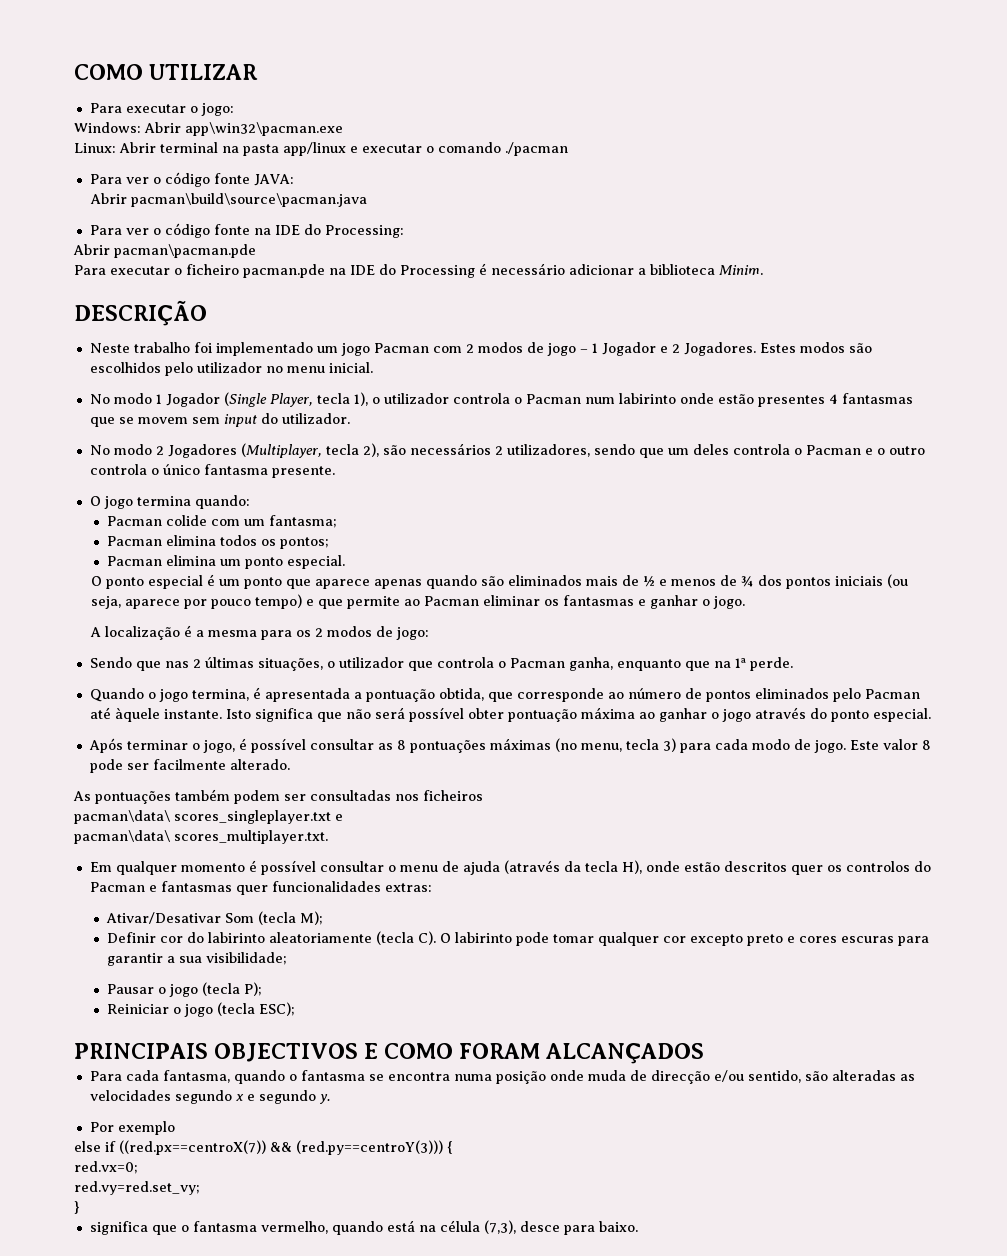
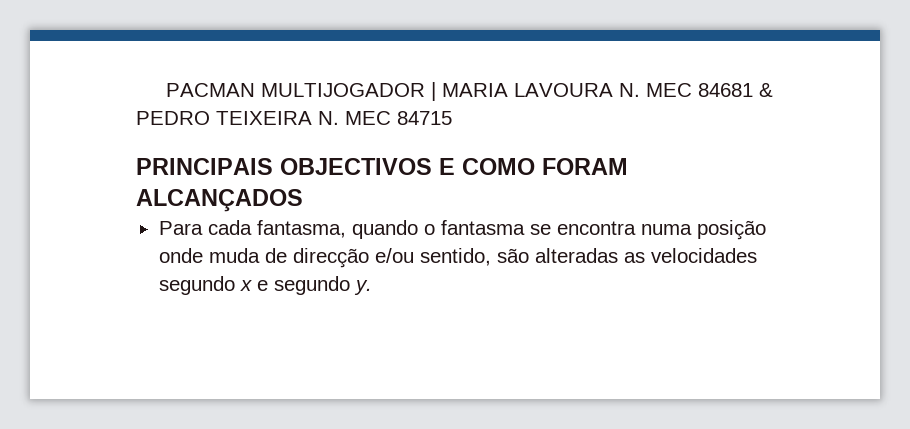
[74,64,259,80] [89,103,234,116] [74,122,343,136] [74,142,568,156] [89,172,294,187] [90,193,368,207] [89,223,404,238] [73,244,256,258] [74,263,763,278] [74,300,207,326] [89,342,872,356] [89,362,373,376] [89,392,913,407] [89,413,350,427] [89,443,925,458] [89,464,335,478] [89,495,250,509] [107,515,338,528] [107,535,330,549] [107,555,346,569] [91,574,909,589] [91,594,746,609] [90,625,430,640] [89,657,793,671] [89,687,920,702] [89,707,931,722] [88,738,931,753] [89,759,290,773] [73,789,483,804] [74,810,343,824] [74,830,328,844] [89,860,931,875] [89,881,432,895] [106,911,324,925] [107,931,930,946] [107,952,288,966] [107,982,263,997] [107,1002,296,1017] COMO UTILIZAR // Para executar o jogo: // Windows: Abrir app\win32\pacman.exe // Linux: Abrir terminal na pasta app/linux e executar o comando ./pacman // Para ver o código fonte JAVA: // Abrir pacman\build\source\pacman.java // Para ver o código fonte na IDE do Processing: // Abrir pacman\pacman.pde // Para executar o ficheiro pacman.pde na IDE do Processing é necessário adicionar a biblioteca Minim. // DESCRIÇÃO // Neste trabalho foi implementado um jogo Pacman com 2 modos de jogo – 1 Jogador e 2 Jogadores. Estes modos são escolhidos pelo utilizador no menu inicial. // No modo 1 Jogador (Single Player, tecla 1), o utilizador controla o Pacman num labirinto onde estão presentes 4 fantasmas que se movem sem input do utilizador. // No modo 2 Jogadores (Multiplayer, tecla 2), são necessários 2 utilizadores, sendo que um deles controla o Pacman e o outro controla o único fantasma presente. // O jogo termina quando: // Pacman colide com um fantasma; // Pacman elimina todos os pontos; // Pacman elimina um ponto especial. // O ponto especial é um ponto que aparece apenas quando são eliminados mais de ½ e menos de ¾ dos pontos iniciais (ou seja, aparece por pouco tempo) e que permite ao Pacman eliminar os fantasmas e ganhar o jogo. // A localização é a mesma para os 2 modos de jogo: // Sendo que nas 2 últimas situações, o utilizador que controla o Pacman ganha, enquanto que na 1ª perde. // Quando o jogo termina, é apresentada a pontuação obtida, que corresponde ao número de pontos eliminados pelo Pacman até àquele instante. Isto significa que não será possível obter pontuação máxima ao ganhar o jogo através do ponto especial. // Após terminar o jogo, é possível consultar as 8 pontuações máximas (no menu, tecla 3) para cada modo de jogo. Este valor 8 pode ser facilmente alterado. // As pontuações também podem ser consultadas nos ficheiros // pacman\data\ scores_singleplayer.txt e // pacman\data\ scores_multiplayer.txt. // Em qualquer momento é possível consultar o menu de ajuda (através da tecla H), onde estão descritos quer os controlos do Pacman e fantasmas quer funcionalidades extras: // Ativar/Desativar Som (tecla M); // Definir cor do labirinto aleatoriamente (tecla C). O labirinto pode tomar qualquer cor excepto preto e cores escuras para garantir a sua visibilidade; // Pausar o jogo (tecla P); // Reiniciar o jogo (tecla ESC); -> [166,82,774,101] [136,111,452,125] PACMAN MULTIJOGADOR | MARIA LAVOURA N. MEC 84681 & PEDRO TEIXEIRA N. MEC 84715
[89,1121,175,1135] [74,1140,453,1155] [74,1161,138,1174] [74,1181,200,1195] [74,1201,80,1214] [89,1220,638,1235] // Por exemplo // else if ((red.px==centroX(7)) && (red.py==centroY(3))) { // red.vx=0; // red.vy=red.set_vy; // } // significa que o fantasma vermelho, quando está na célula (7,3), desce para baixo. -> (372, 287) none

